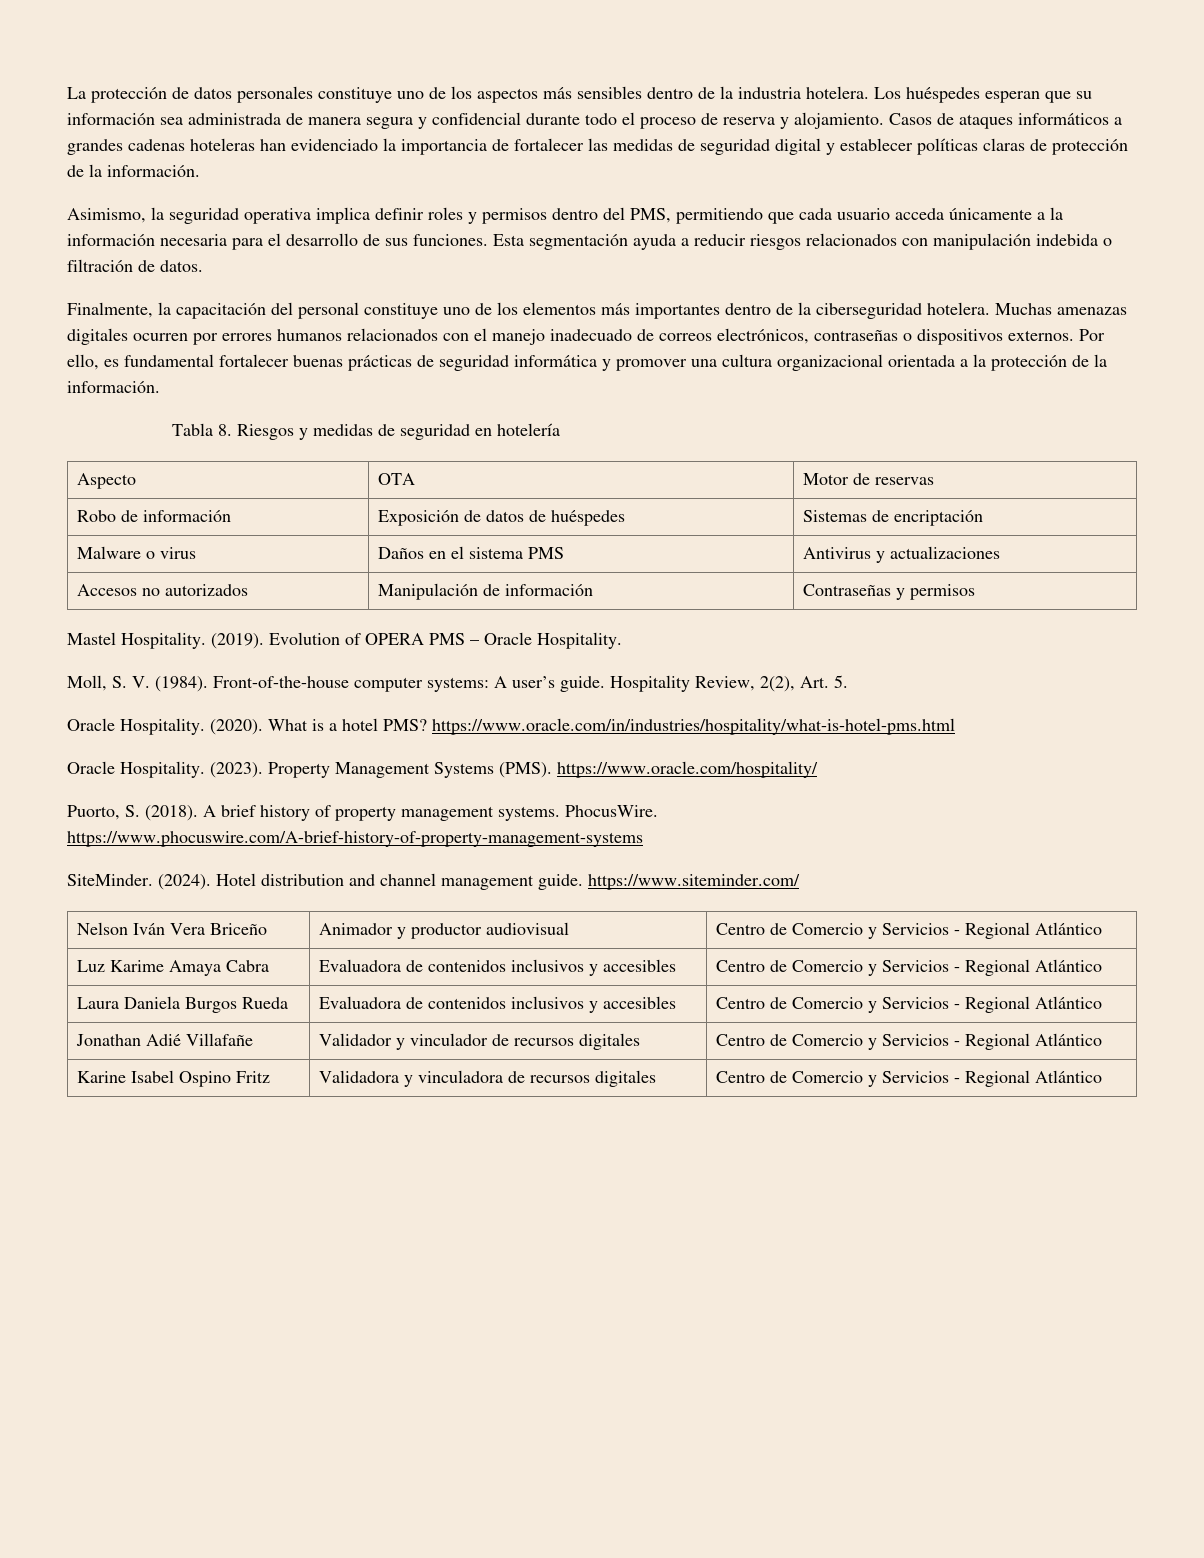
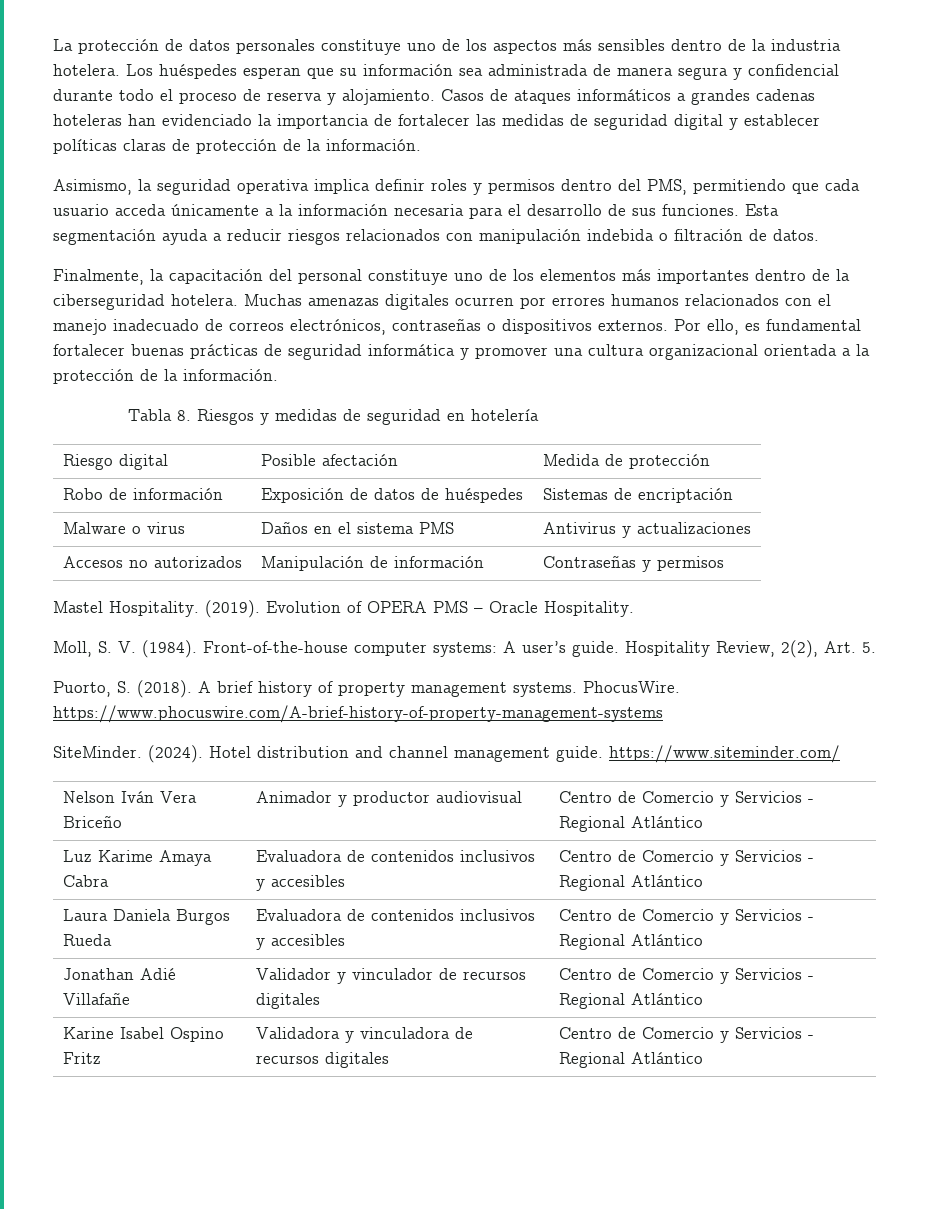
[76,473,136,489] [377,473,415,485] [802,473,934,485] Aspecto | OTA | Motor de reservas -> [62,454,168,470] [260,454,398,466] [542,454,710,469] Riesgo digital | Posible afectación | Medida de protección
[67,718,955,735] [67,761,818,778] // Oracle Hospitality. (2020). What is a hotel PMS? https://www.oracle.com/in/industries/hospitality/what-is-hotel-pms.html // Oracle Hospitality. (2023). Property Management Systems (PMS). https://www.oracle.com/hospitality/ -> (876, 647) none

